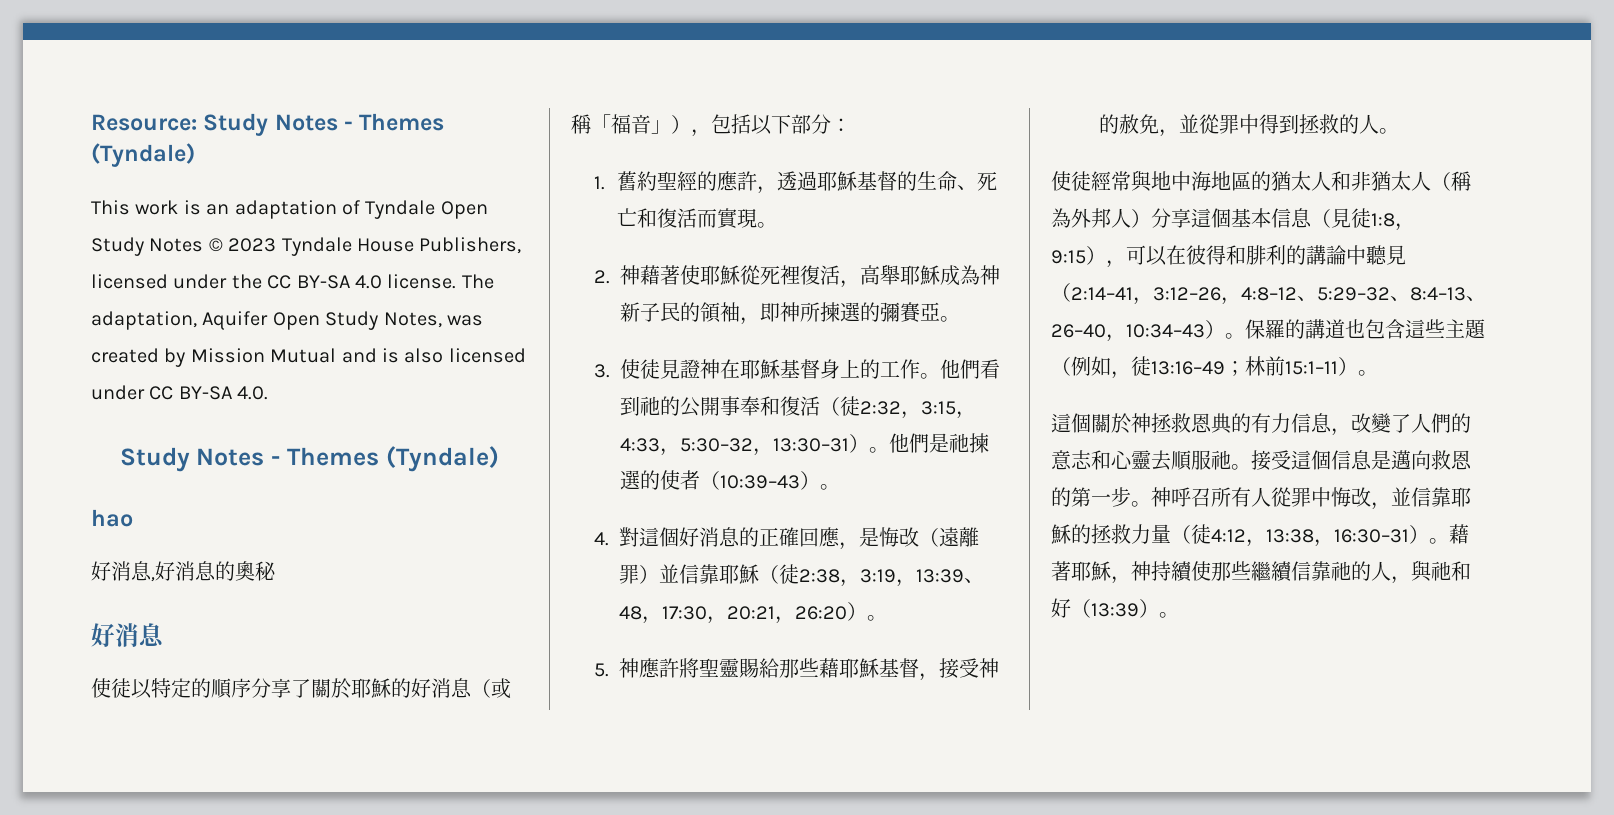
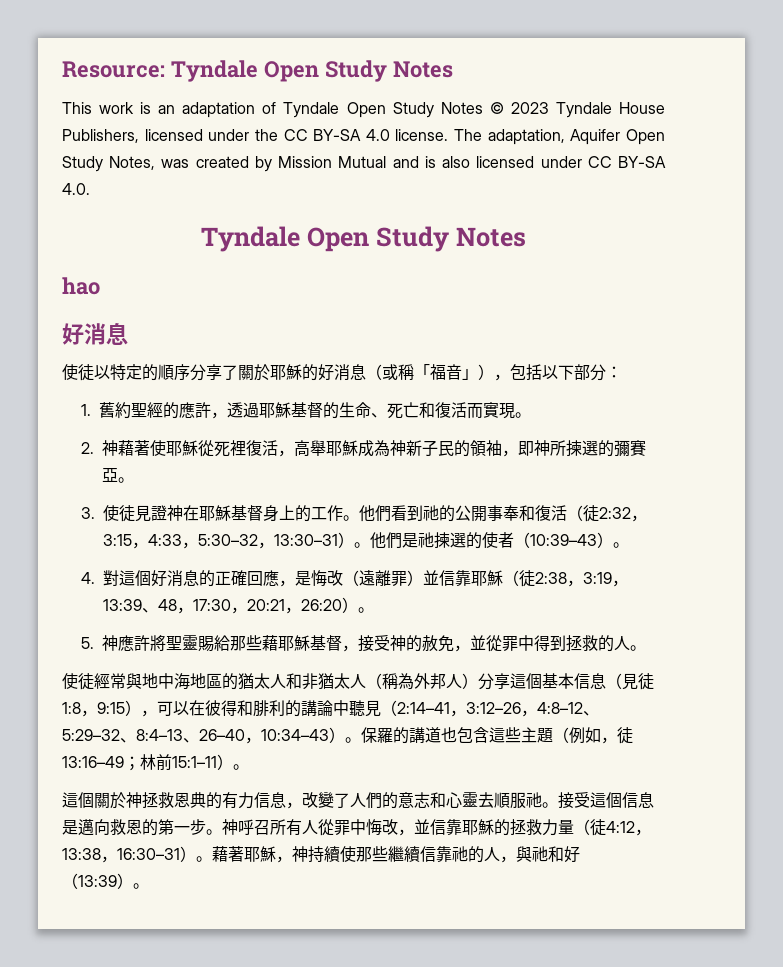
[203,113,445,136] [91,143,195,167] Study Notes - Themes (Tyndale) -> [170,60,453,82] Tyndale Open Study Notes
[119,446,499,472] [91,509,133,527] [91,561,276,582] Study Notes - Themes (Tyndale) // hao // 好消息,好消息的奧秘 -> [201,226,526,252] [62,277,100,295] Tyndale Open Study Notes // hao

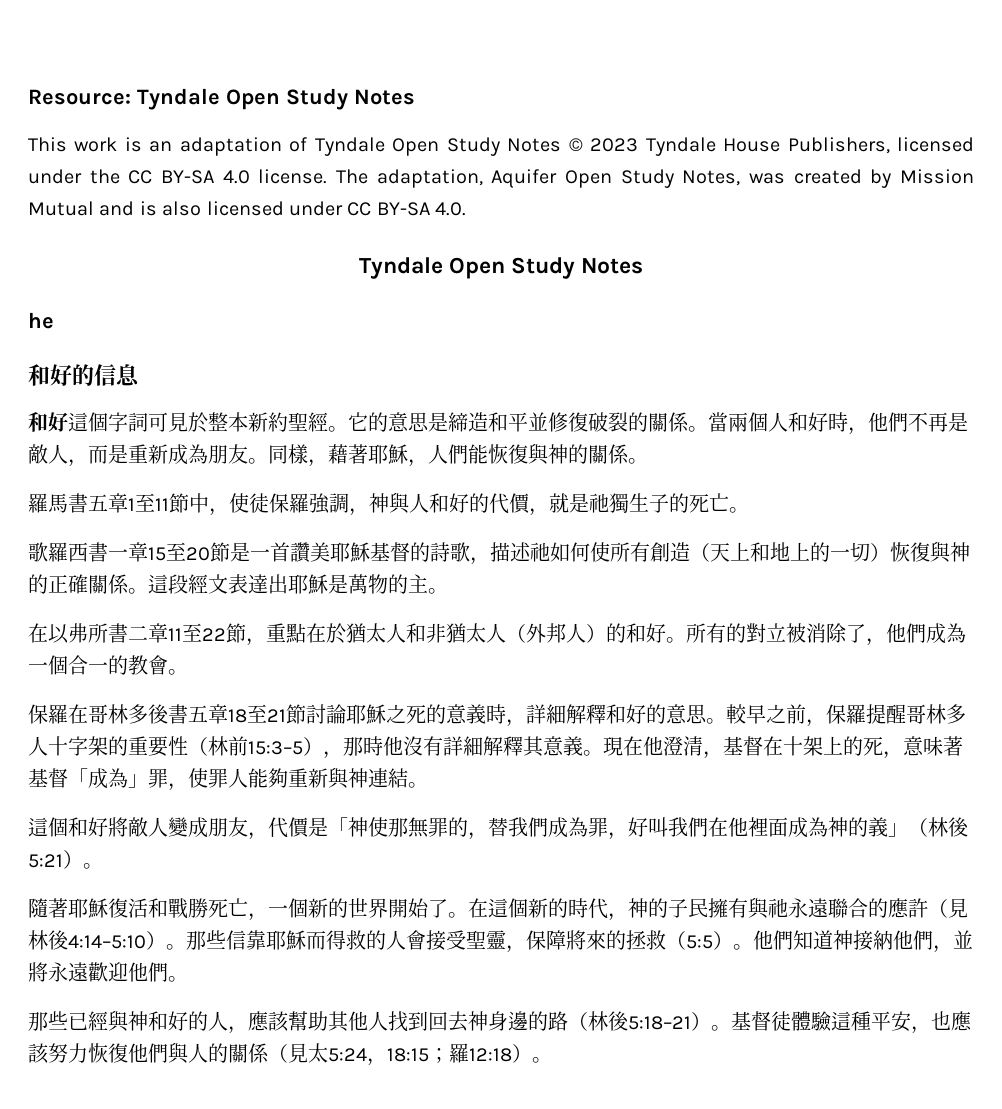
[62,277,100,295] [62,322,128,345] [62,364,622,381] [80,402,532,419] [80,440,646,457] [101,468,134,483] [80,505,647,522] [102,532,629,549] [80,570,628,587] [102,597,374,614] [80,635,646,652] [62,673,238,690] hao // 好消息 // 使徒以特定的順序分享了關於耶穌的好消息（或稱「福音」），包括以下部分： // 1.舊約聖經的應許，透過耶穌基督的生命、死亡和復活而實現。 // 2.神藉著使耶穌從死裡復活，高舉耶穌成為神新子民的領袖，即神所揀選的彌賽亞。 // 3.使徒見證神在耶穌基督身上的工作。他們看到祂的公開事奉和復活（徒2:32，3:15，4:33，5:30–32，13:30–31）。他們是祂揀選的使者（10:39–43）。 // 4.對這個好消息的正確回應，是悔改（遠離罪）並信靠耶穌（徒2:38，3:19，13:39、48，17:30，20:21，26:20）。 // 5.神應許將聖靈賜給那些藉耶穌基督，接受神的赦免，並從罪中得到拯救的人。 // 使徒經常與地中海地區的 -> [28,312,54,329] [28,364,140,386] [28,412,968,435] [28,443,648,467] [28,492,749,516] [28,541,970,565] [28,574,448,594] [28,623,346,646] he // 和好的信息 // 和好這個字詞可見於整本新約聖經。它的意思是締造和平並修復破裂的關係。當兩個人和好時，他們不再是敵人，而是重新成為朋友。同樣，藉著耶穌，人們能恢復與神的關係。 // 羅馬書五章1至11節中，使徒保羅強調，神與人和好的代價，就是祂獨生子的死亡。 // 歌羅西書一章15至20節是一首讚美耶穌基督的詩歌，描述祂如何使所有創造（天上和地上的一切）恢復與神的正確關係。這段經文表達出耶穌是萬物的主。 // 在以弗所書二章11至22節，重點在於
[382,673,414,690] 稱為 -> (526, 633) none
[478,673,654,690] [62,700,599,717] [62,727,633,744] [62,754,249,771] [62,791,654,809] [62,819,651,836] [62,846,580,863] [62,873,117,889] 分享這個基本信息（見徒1:8，9:15），可以在彼得和腓利的講論中聽見（2:14–41，3:12–26，4:8–12、5:29–32、8:4–13、26–40，10:34–43）。保羅的講道也包含這些主題（例如，徒13:16–49；林前15:1–11）。 // 這個關於神拯救恩典的有力信息，改變了人們的意志和心靈去順服祂。接受這個信息是邁向救恩的第一步。神呼召所有人從罪中悔改，並信靠耶穌的拯救力量（徒4:12，13:38，16:30–31）。藉著耶穌，神持續使那些繼續信靠祂的人，與祂和好（13:39 -> [606,623,966,646] [28,655,188,675] [28,704,966,727] [28,736,963,759] [28,767,428,791] [28,817,969,840] [28,850,103,869] [28,897,968,921] [28,930,973,953] [28,962,188,982] [28,1010,972,1034] [28,1042,512,1066] 的和好。所有的對立被消除了，他們成為一個合一的教會。 // 保羅在哥林多後書五章18至21節討論耶穌之死的意義時，詳細解釋和好的意思。較早之前，保羅提醒哥林多人十字架的重要性（林前15:3–5），那時他沒有詳細解釋其意義。現在他澄清，基督在十架上的死，意味著基督「成為」罪，使罪人能夠重新與神連結。 // 這個和好將敵人變成朋友，代價是「神使那無罪的，替我們成為罪，好叫我們在他裡面成為神的義」（林後5:21）。 // 隨著耶穌復活和戰勝死亡，一個新的世界開始了。在這個新的時代，神的子民擁有與祂永遠聯合的應許（見林後4:14–5:10）。那些信靠耶穌而得救的人會接受聖靈，保障將來的拯救（5:5）。他們知道神接納他們，並將永遠歡迎他們。 // 那些已經與神和好的人，應該幫助其他人找到回去神身邊的路（林後5:18–21）。基督徒體驗這種平安，也應該努力恢復他們與人的關係（見太5:24，18:15；羅12:18

